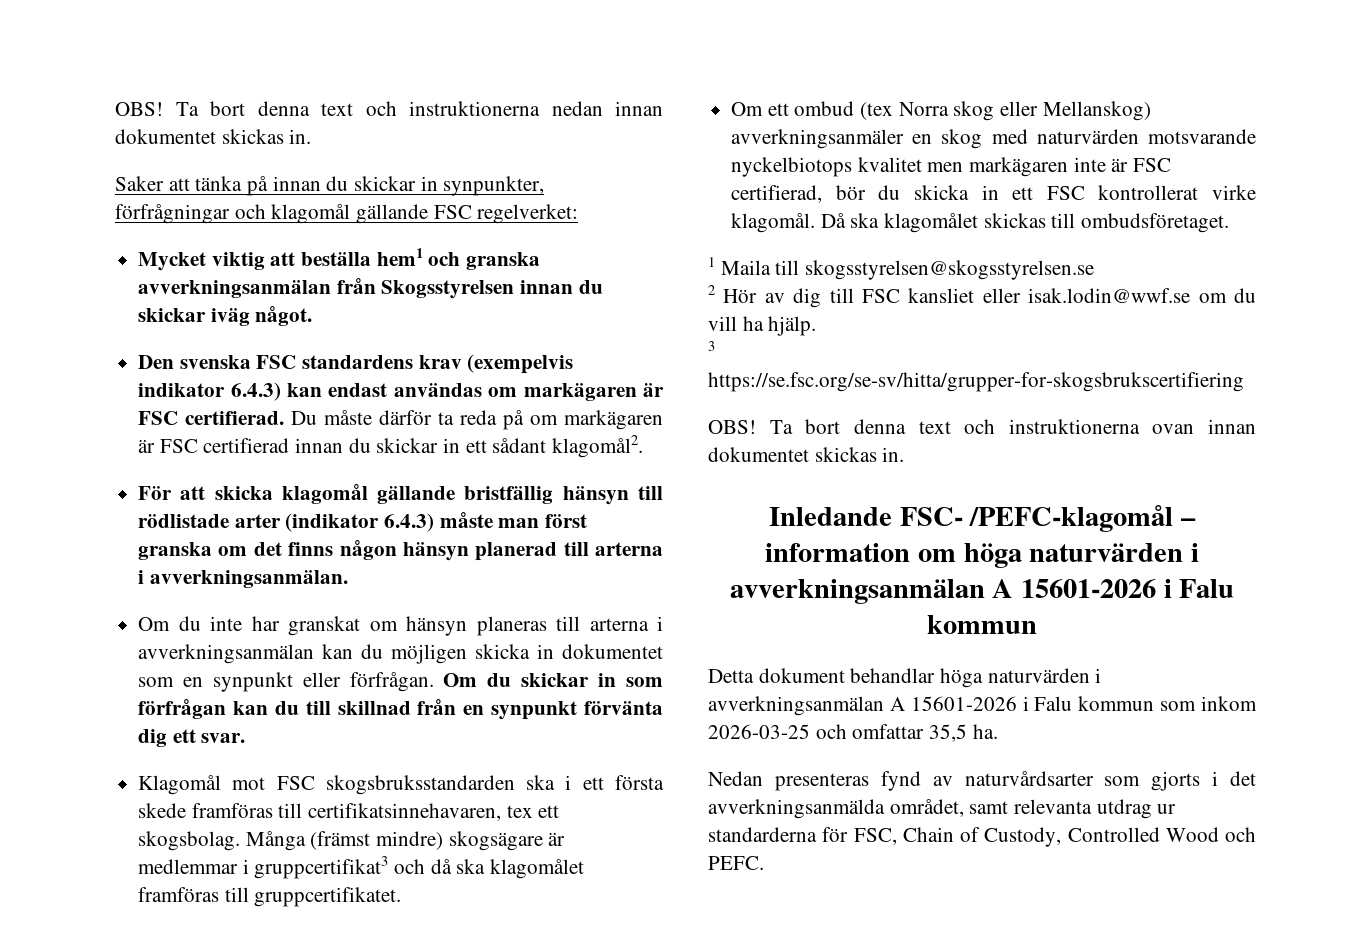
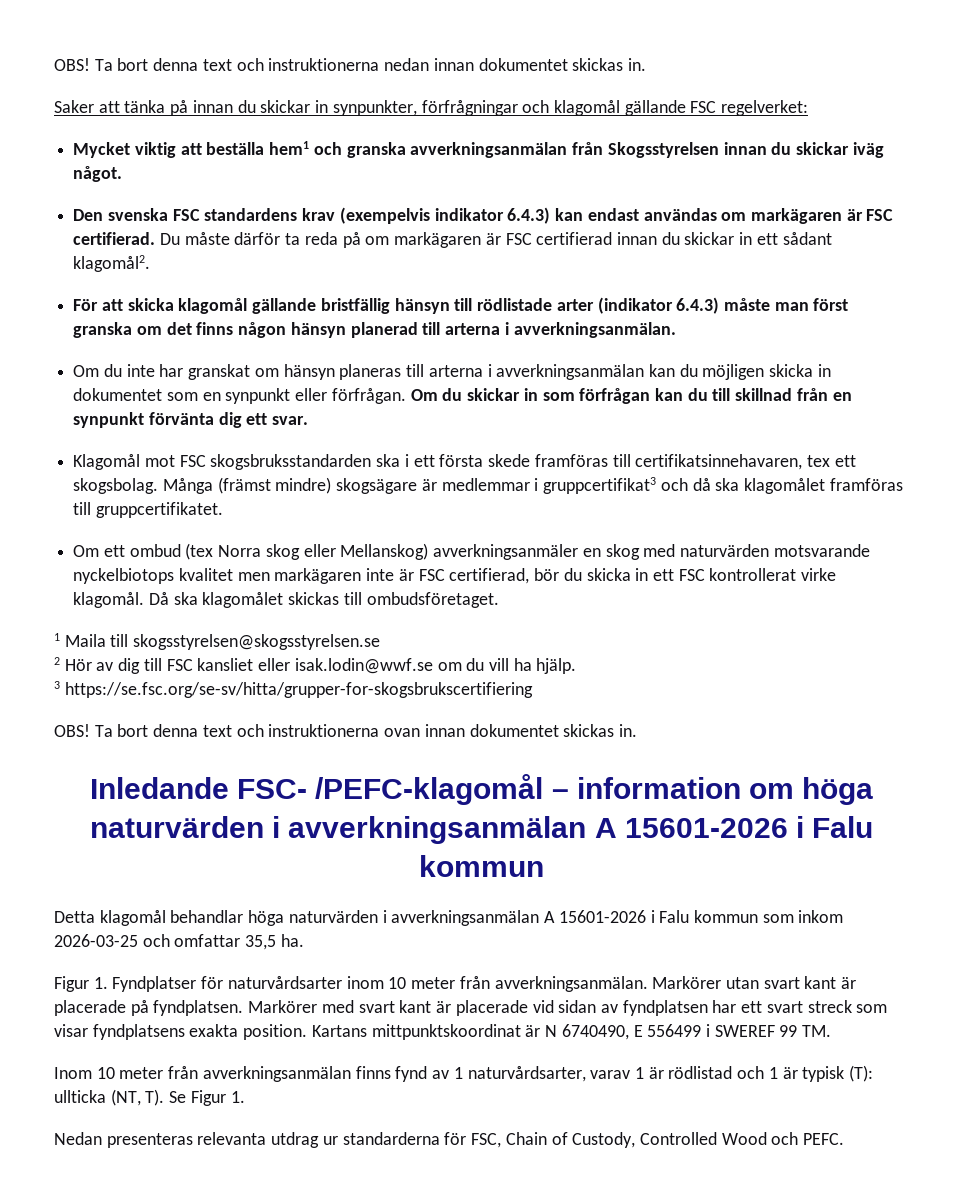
[758,668,845,683] dokument -> [99,910,166,926] klagomål
[708,771,1256,791] [708,799,1009,819] Nedan presenteras fynd av naturvårdsarter som gjorts i det avverkningsanmälda området, samt -> [54,976,857,992] [54,1000,888,1016] [54,1024,832,1040] [54,1065,874,1082] [54,1089,245,1106] [54,1132,193,1148] Figur 1. Fyndplatser för naturvårdsarter inom 10 meter från avverkningsanmälan. Markörer utan svart kant är placerade på fyndplatsen. Markörer med svart kant är placerade vid sidan av fyndplatsen har ett svart streck som visar fyndplatsens exakta position. Kartans mittpunktskoordinat är N 6740490, E 556499 i SWEREF 99 TM. // Inom 10 meter från avverkningsanmälan finns fynd av 1 naturvårdsarter, varav 1 är rödlistad och 1 är typisk (T): ullticka (NT, T). Se Figur 1. // Nedan presenteras

